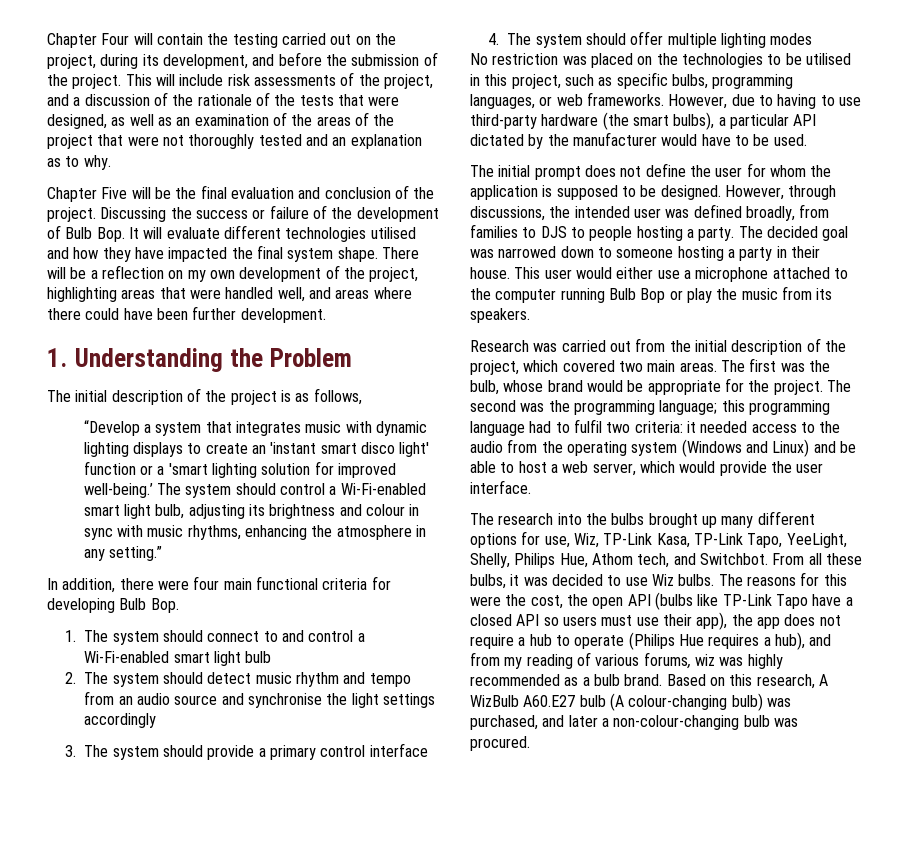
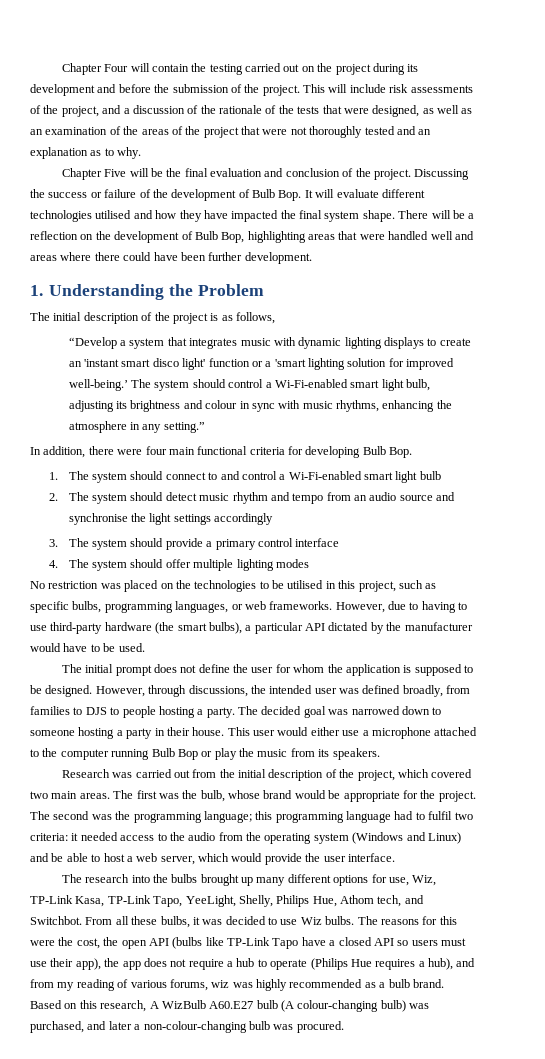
[47,54,96,69] project, -> [335,64,371,75] project
[162,54,248,69] development, -> [30,84,95,96] development
[187,265,419,282] my own development of the project, -> [95,231,245,243] the development of Bulb Bop,
[277,287,305,302] well, -> [430,231,453,240] well

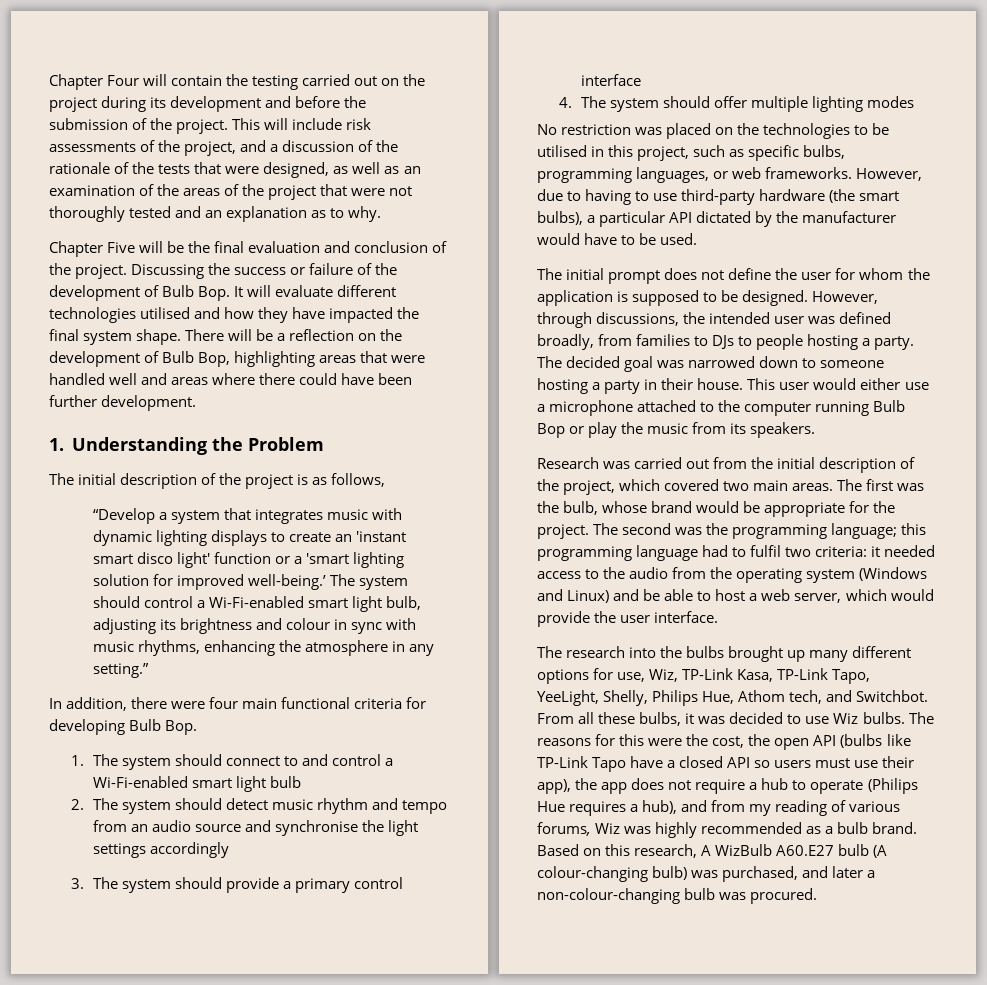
[85,707,107,715] DJS -> [712,335,735,349] DJs
[211,980,230,988] wiz -> [595,823,621,834] Wiz

